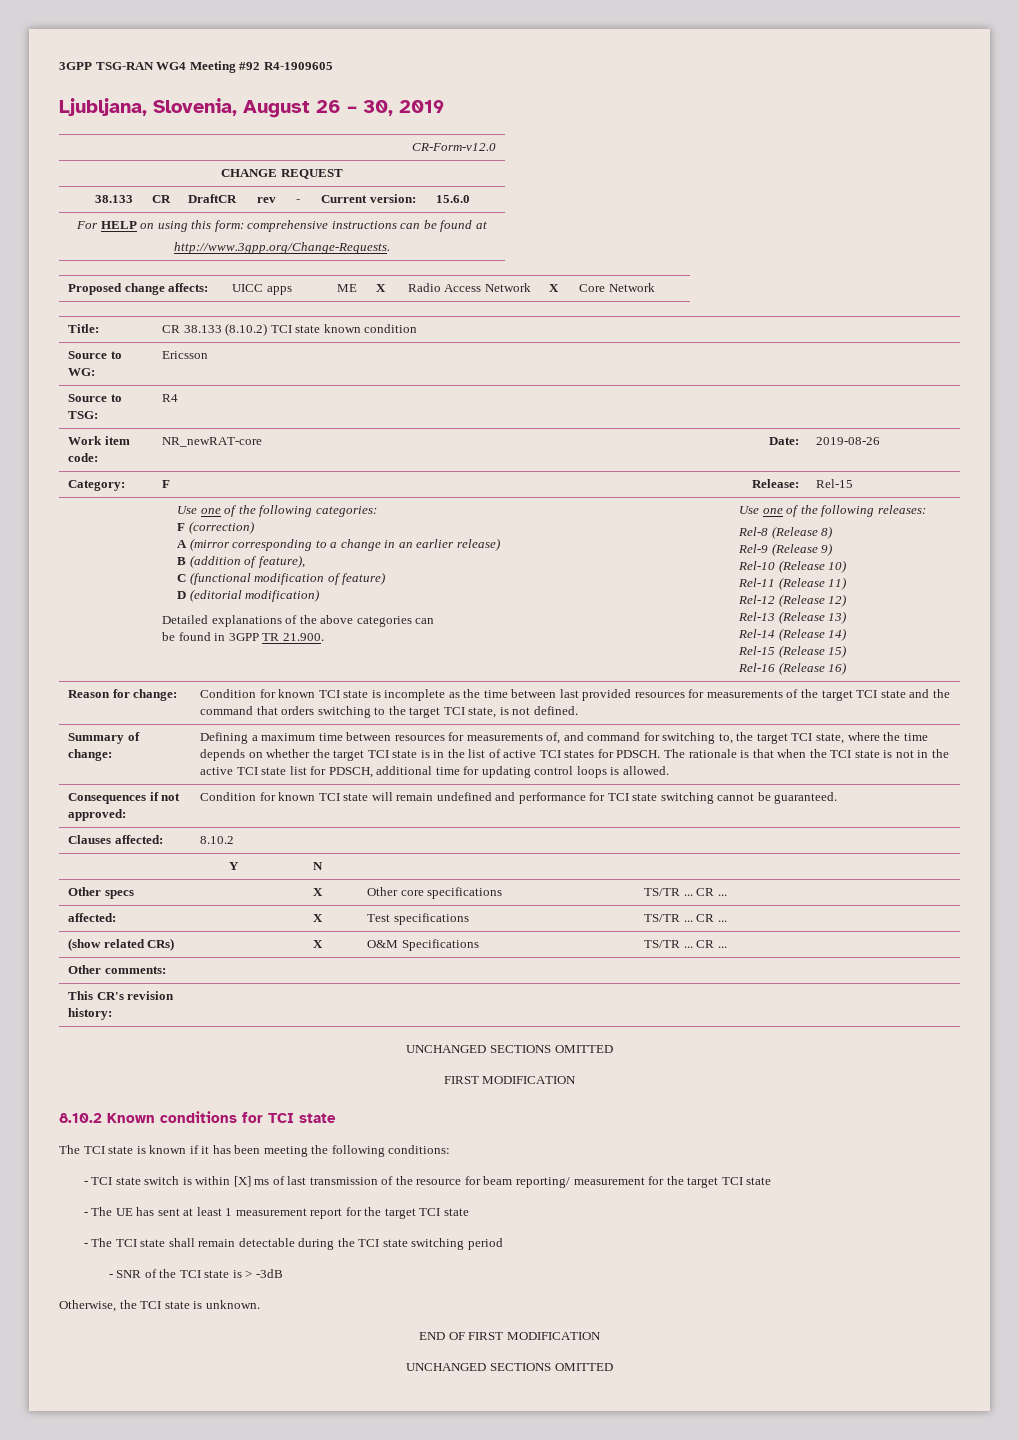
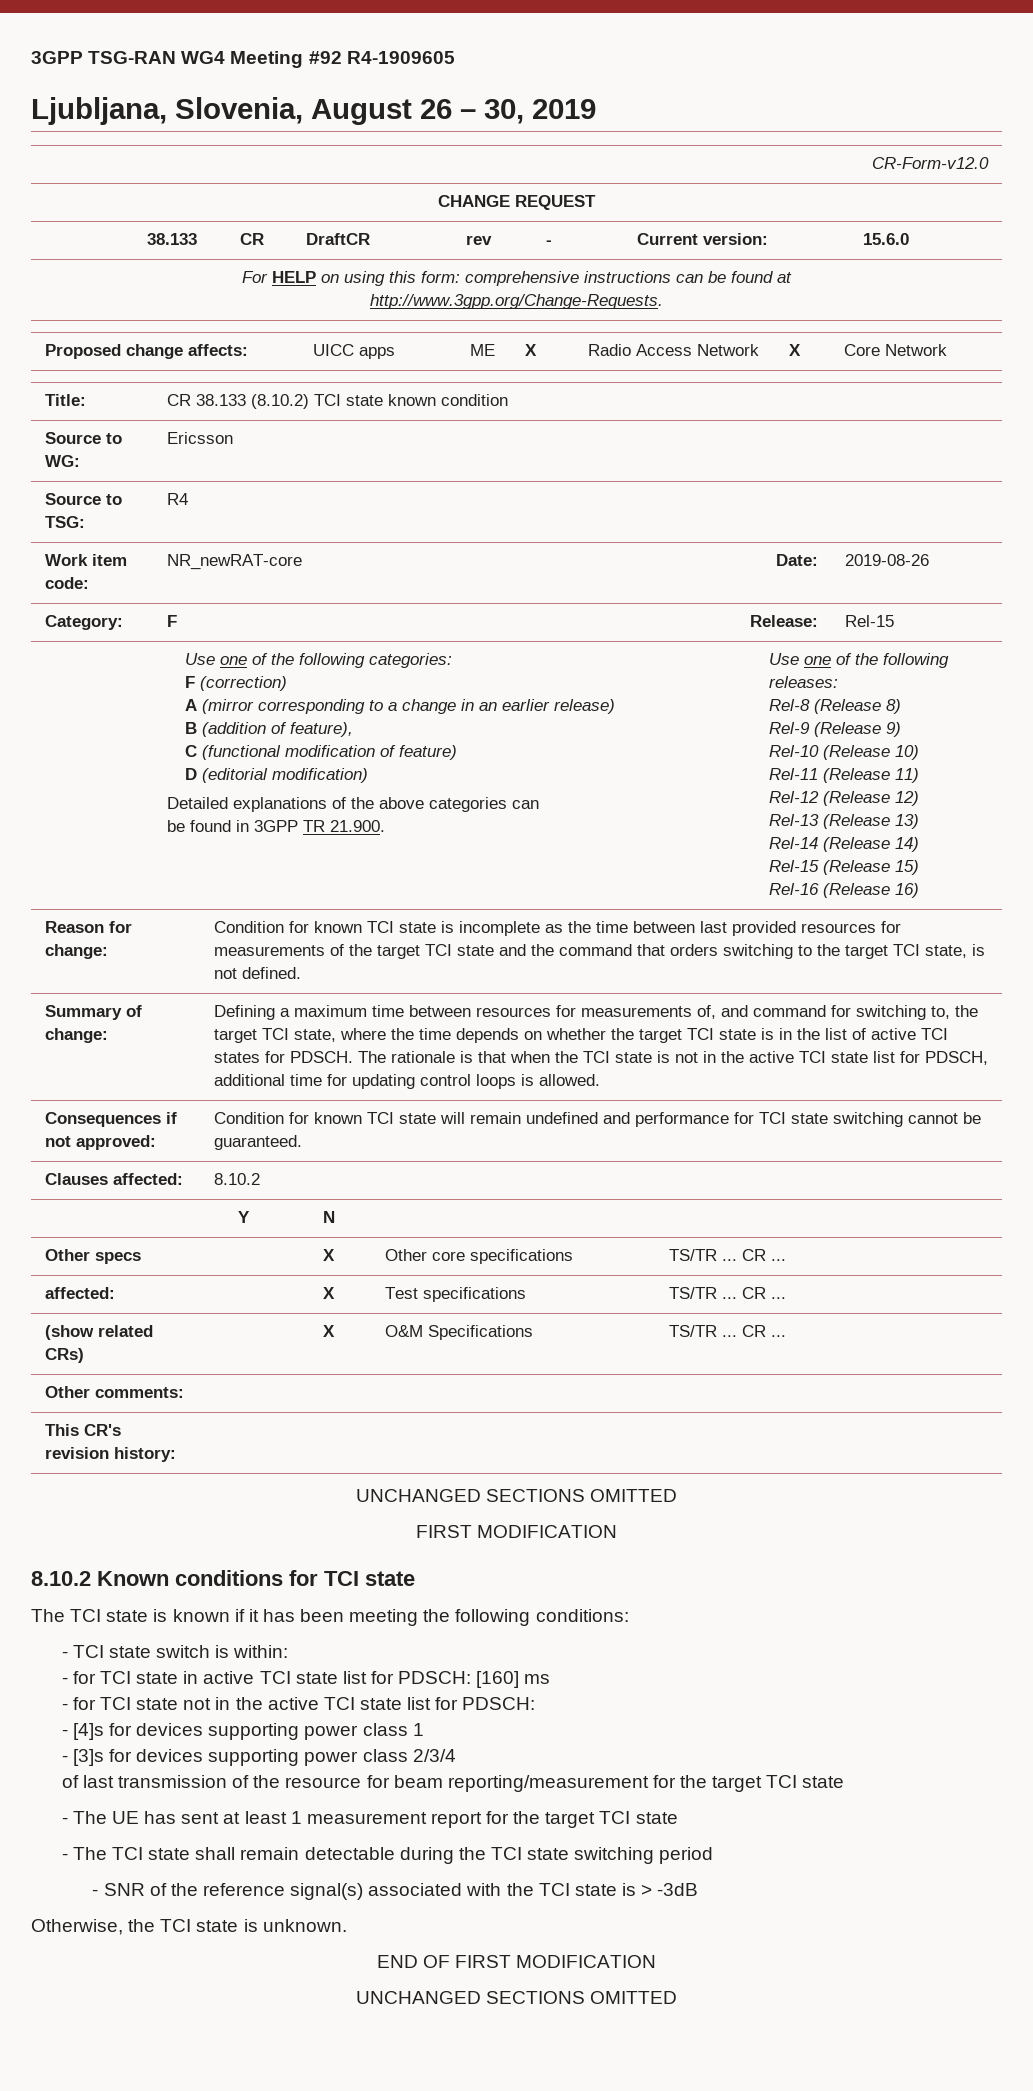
[195,1176,270,1187] within [X] ms -> [233,1645,289,1658] [61,1671,551,1688] [61,1697,536,1710] [61,1723,424,1740] [61,1749,456,1766] within: // - for TCI state in active TCI state list for PDSCH: [160] ms // - for TCI state not in the active TCI state list for PDSCH: // - [4]s for devices supporting power class 1 // - [3]s for devices supporting power class 2/3/4 //
[515,1177,645,1188] reporting/ measurement -> [447,1775,649,1792] reporting/measurement
(177, 1273) none -> [202,1883,534,1900] reference signal(s) associated with the

